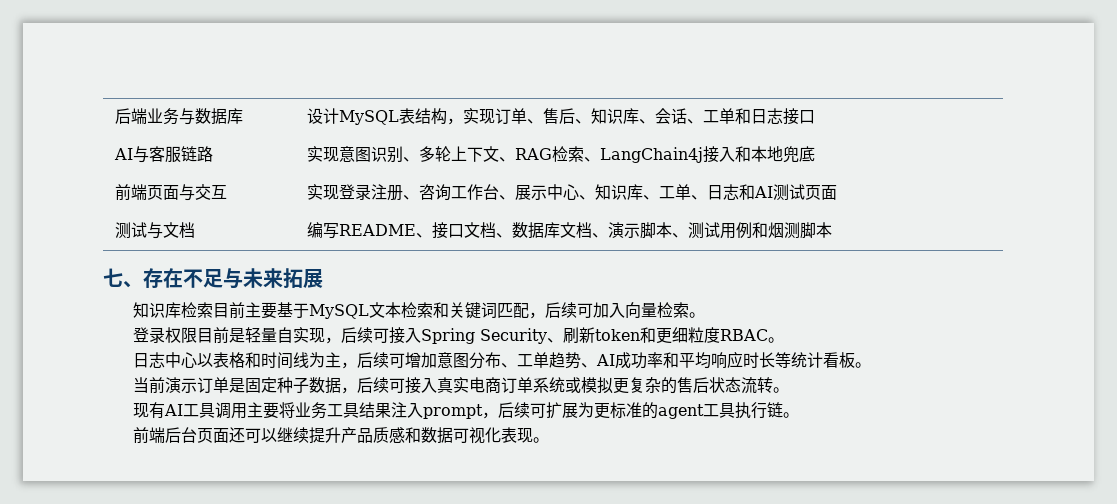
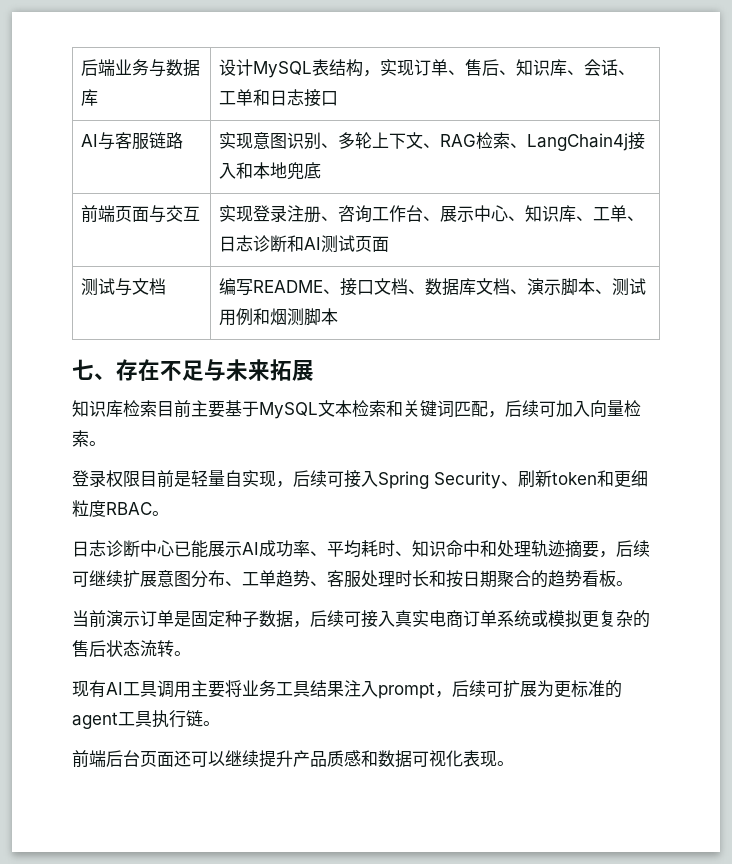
(740, 192) none -> [253,235,288,252] 诊断
[164,352,437,369] 中心以表格和时间线为主，后续可增加 -> [106,540,650,558] [72,570,157,588] 诊断中心已能展示AI成功率、平均耗时、知识命中和处理轨迹摘要，后续可继续扩展
[595,351,823,369] AI成功率和平均响应时长等统计 -> [327,570,582,588] 客服处理时长和按日期聚合的趋势

